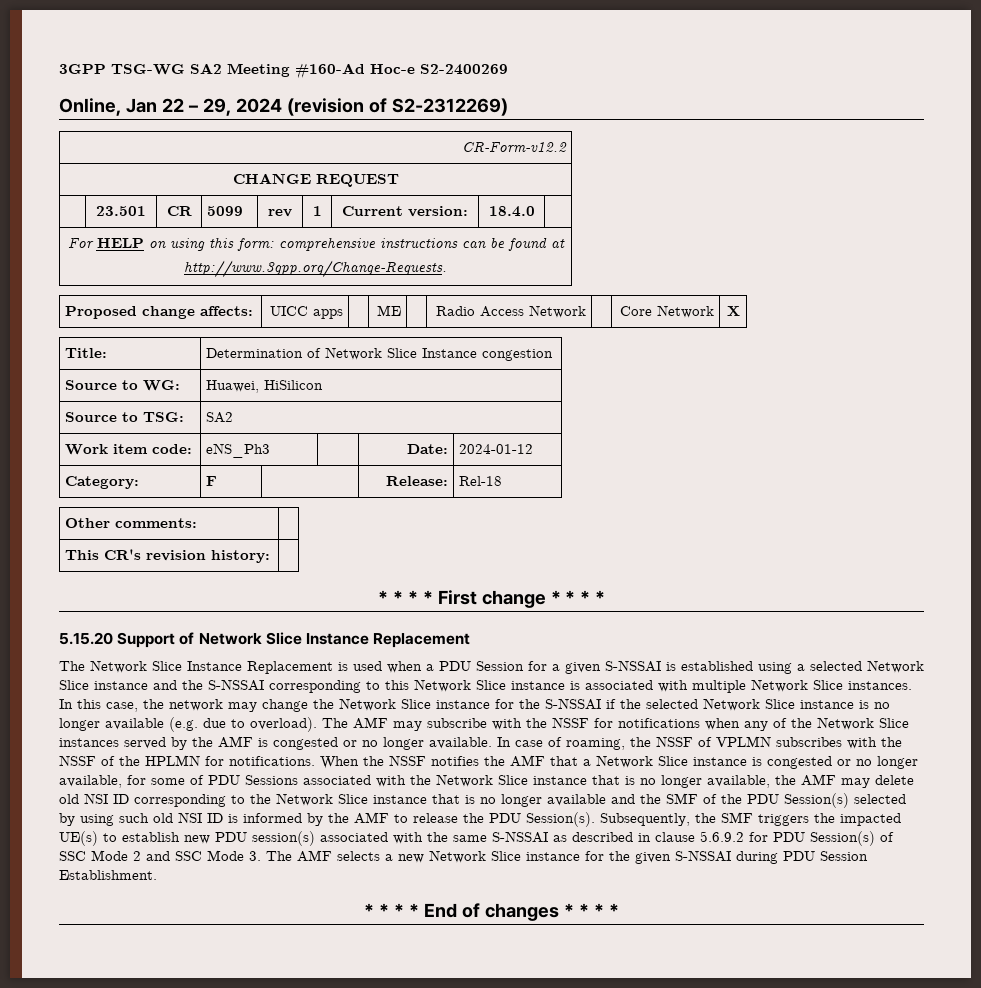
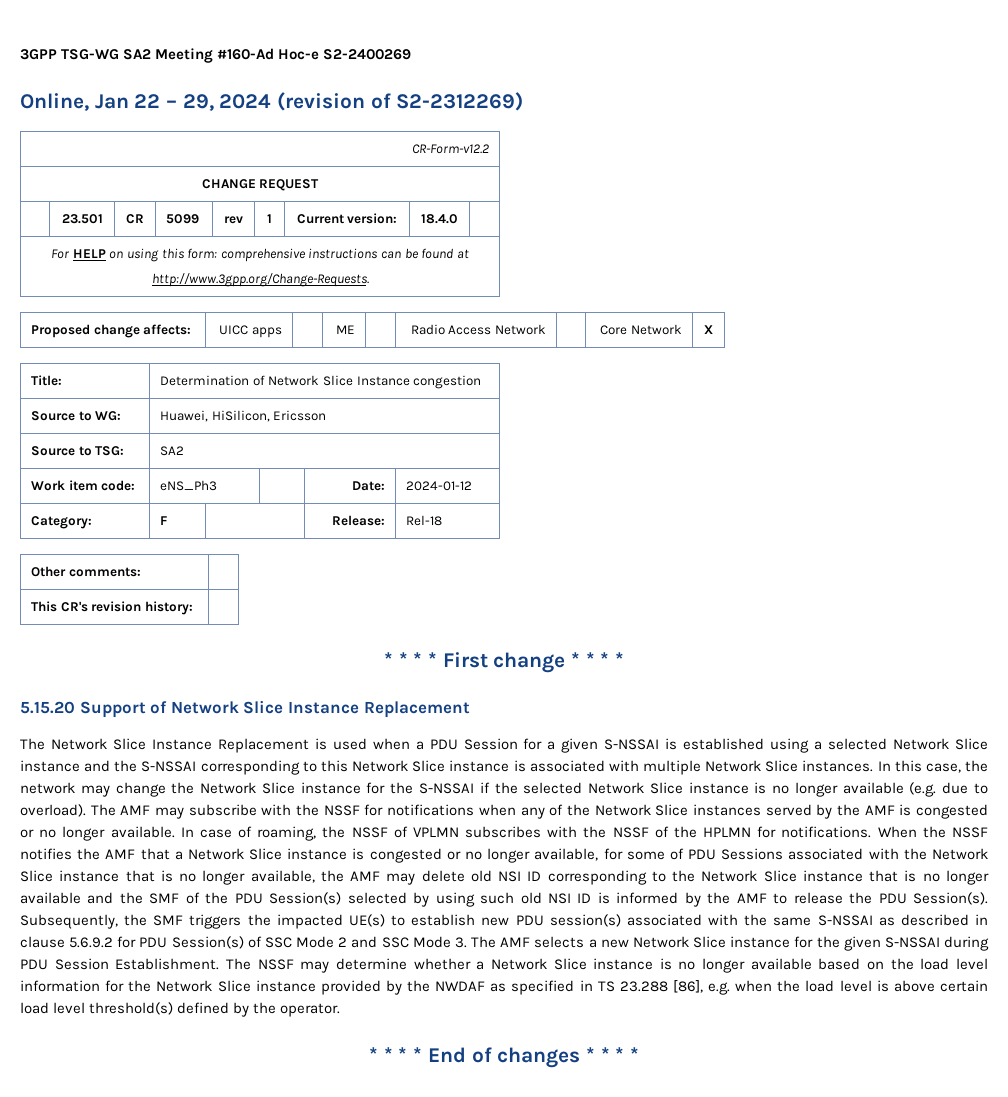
[264,380,324,390] HiSilicon -> [211,410,327,422] HiSilicon, Ericsson
(157, 875) none -> [225,958,988,973] [20,980,989,995] [20,1002,341,1017] The NSSF may determine whether a Network Slice instance is no longer available based on the load level information for the Network Slice instance provided by the NWDAF as specified in TS 23.288 [86], e.g. when the load level is above certain load level threshold(s) defined by the operator.

